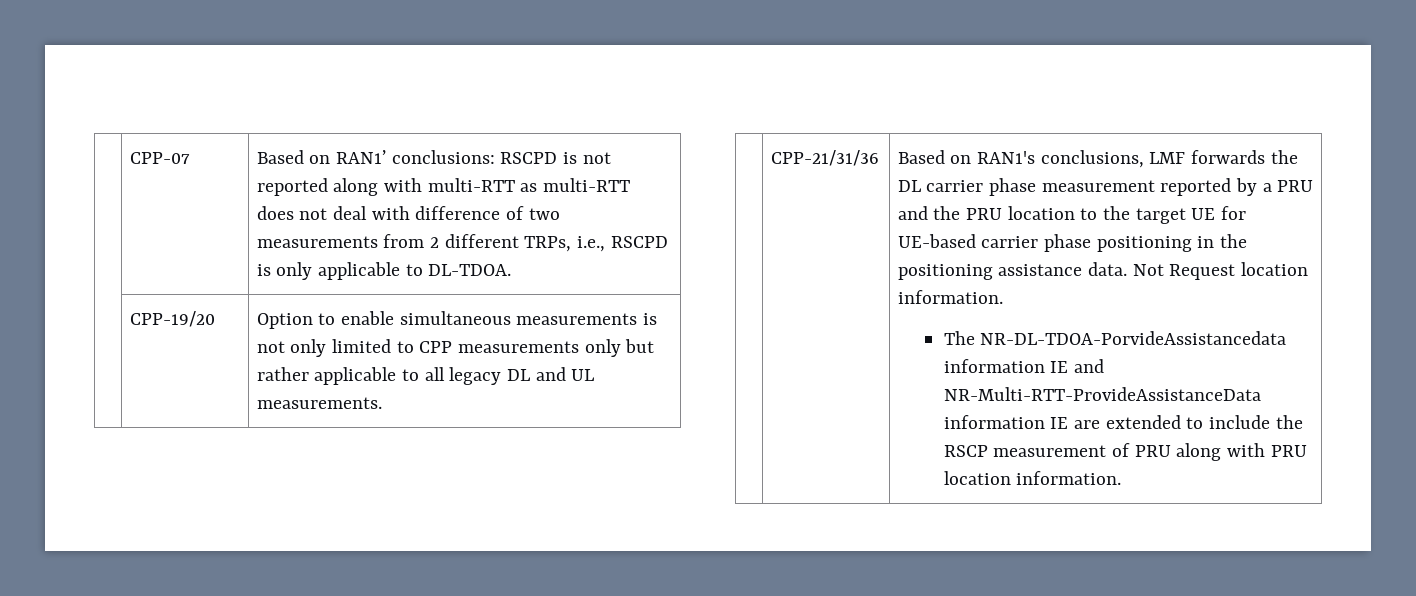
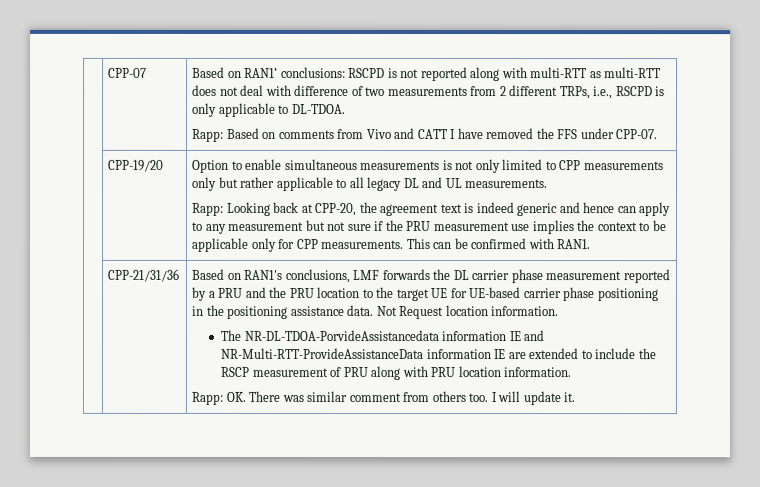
(512, 270) none -> [192,127,659,142] // Rapp: Based on comments from Vivo and CATT I have removed the FFS under CPP-07.
(382, 403) none -> [192,201,672,217] [192,219,667,235] [191,237,592,252] // Rapp: Looking back at CPP-20, the agreement text is indeed generic and hence can apply to any measurement but not sure if the PRU measurement use implies the context to be applicable only for CPP measurements. This can be confirmed with RAN1.
(1122, 478) none -> [191,390,576,406] // Rapp: OK. There was similar comment from others too. I will update it.

